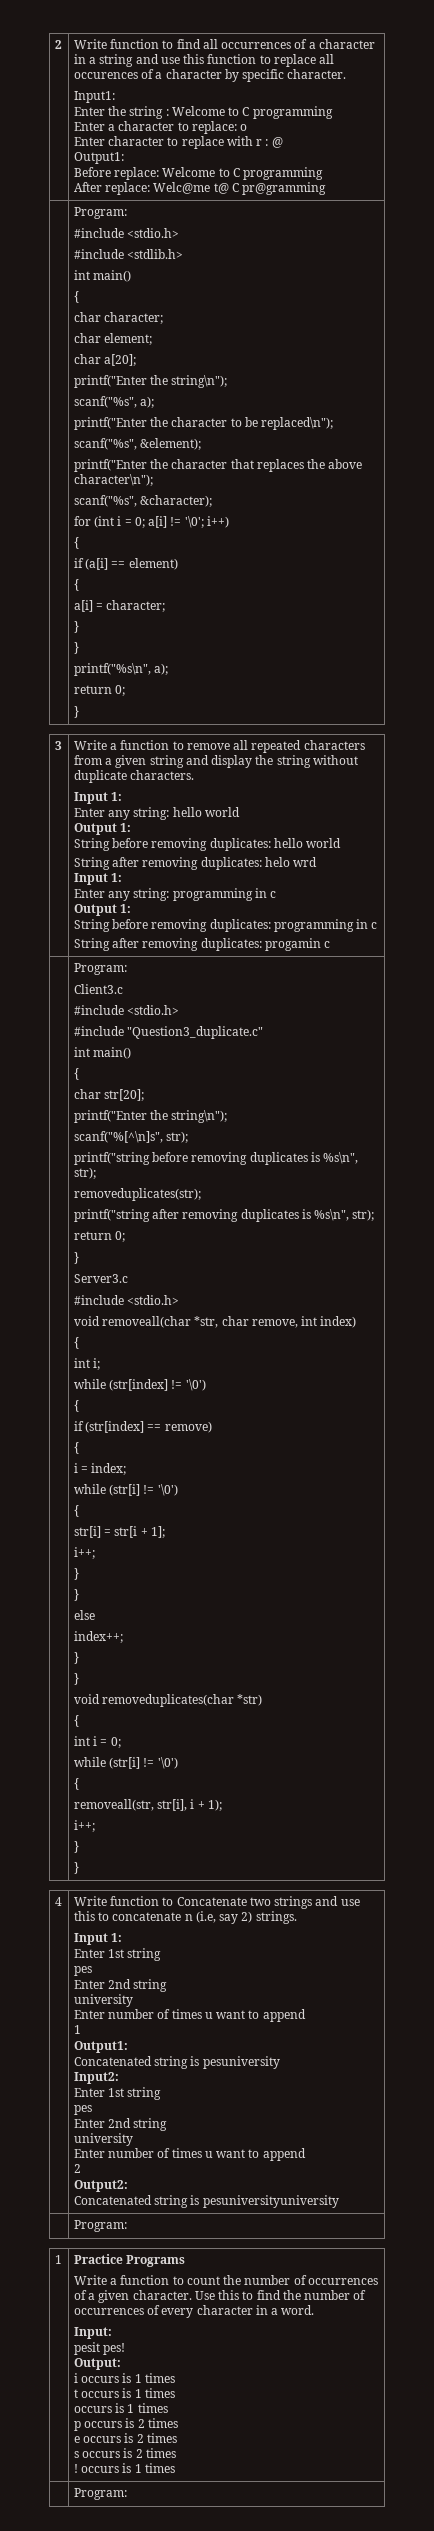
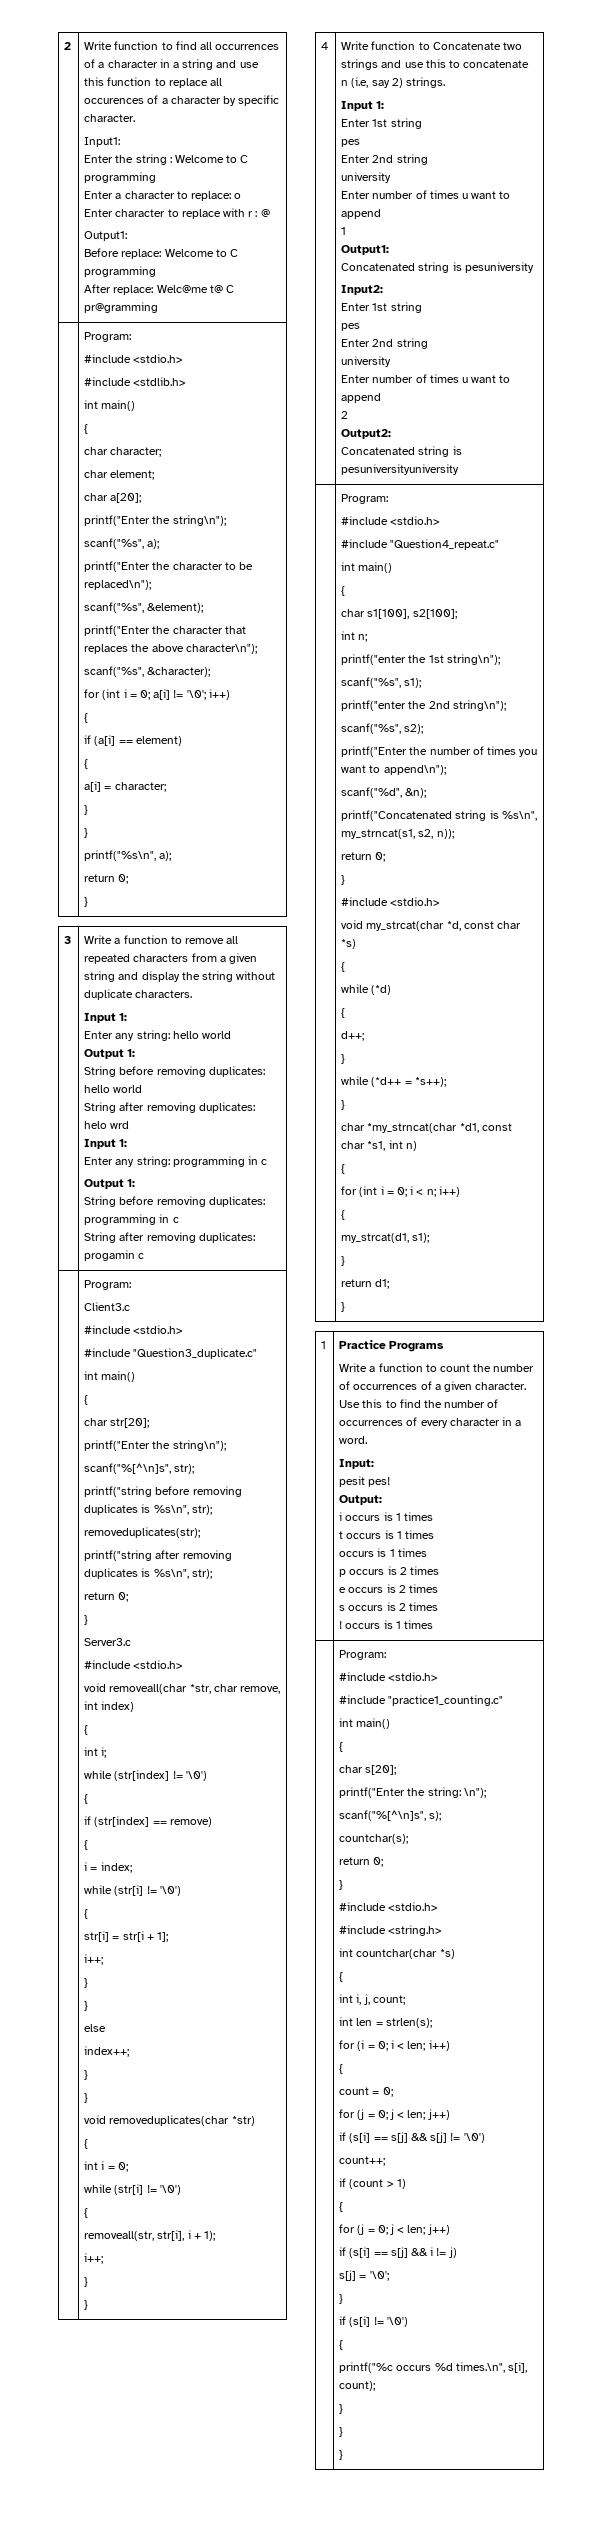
(127, 2226) none -> [341,516,441,525] [341,539,500,550] [341,562,393,573] [341,586,346,596] [341,609,457,619] [341,631,368,642] [341,654,500,665] [341,677,422,688] [341,700,506,711] [341,723,424,734] [341,746,538,757] [341,765,446,775] [341,787,427,798] [341,810,537,821] [341,829,454,839] [341,852,386,862] [341,875,346,885] [341,897,441,906] [341,920,522,931] [341,939,357,949] [341,962,346,972] [341,984,392,995] [341,1008,346,1018] [341,1031,365,1041] [341,1054,346,1064] [341,1076,446,1087] [341,1100,346,1110] [341,1123,512,1133] [341,1140,417,1151] [341,1164,346,1174] [341,1186,460,1197] [341,1210,346,1220] [341,1233,430,1243] [341,1256,346,1266] [341,1279,390,1289] [341,1302,346,1312] // #include <stdio.h> // #include "Question4_repeat.c" // int main() // { // char s1[100], s2[100]; // int n; // printf("enter the 1st string\n"); // scanf("%s", s1); // printf("enter the 2nd string\n"); // scanf("%s", s2); // printf("Enter the number of times you want to append\n"); // scanf("%d", &n); // printf("Concatenated string is %s\n", my_strncat(s1, s2, n)); // return 0; // } // #include <stdio.h> // void my_strcat(char *d, const char *s) // { // while (*d) // { // d++; // } // while (*d++ = *s++); // } // char *my_strncat(char *d1, const char *s1, int n) // { // for (int i = 0; i < n; i++) // { // my_strcat(d1, s1); // } // return d1; // }
(127, 2494) none -> [339,1672,439,1681] [339,1695,504,1706] [339,1718,391,1729] [339,1742,344,1752] [339,1765,397,1775] [339,1787,486,1798] [339,1810,442,1821] [339,1834,409,1844] [339,1857,384,1867] [339,1880,344,1890] [339,1902,439,1911] [339,1925,443,1936] [339,1948,455,1959] [339,1972,344,1982] [339,1994,405,2005] [339,2017,432,2028] [339,2040,450,2051] [339,2064,344,2074] [339,2087,393,2097] [339,2109,450,2120] [339,2132,485,2143] [339,2156,386,2166] [339,2178,406,2189] [339,2202,344,2212] [339,2224,450,2235] [339,2247,457,2258] [339,2270,389,2281] [339,2294,344,2304] [339,2316,408,2327] [339,2340,344,2350] [339,2362,528,2373] [339,2381,376,2391] [339,2404,344,2414] [339,2427,344,2437] [339,2450,344,2460] // #include <stdio.h> // #include "practice1_counting.c" // int main() // { // char s[20]; // printf("Enter the string: \n"); // scanf("%[^\n]s", s); // countchar(s); // return 0; // } // #include <stdio.h> // #include <string.h> // int countchar(char *s) // { // int i, j, count; // int len = strlen(s); // for (i = 0; i < len; i++) // { // count = 0; // for (j = 0; j < len; j++) // if (s[i] == s[j] && s[j] != '\0') // count++; // if (count > 1) // { // for (j = 0; j < len; j++) // if (s[i] == s[j] && i != j) // s[j] = '\0'; // } // if (s[i] != '\0') // { // printf("%c occurs %d times.\n", s[i], count); // } // } // }

